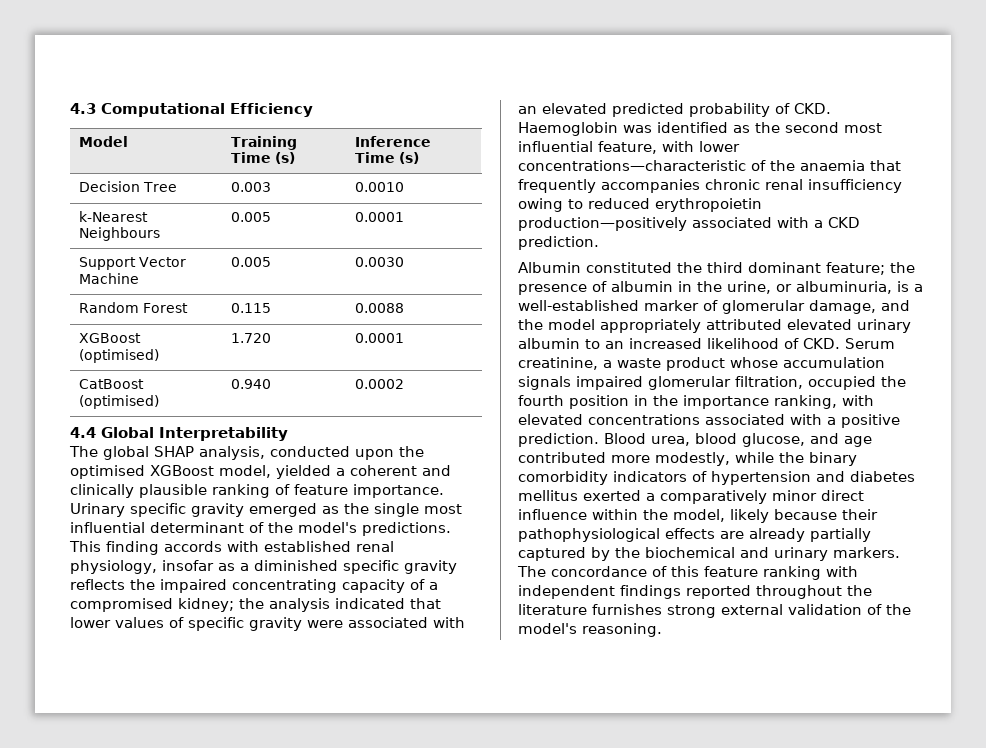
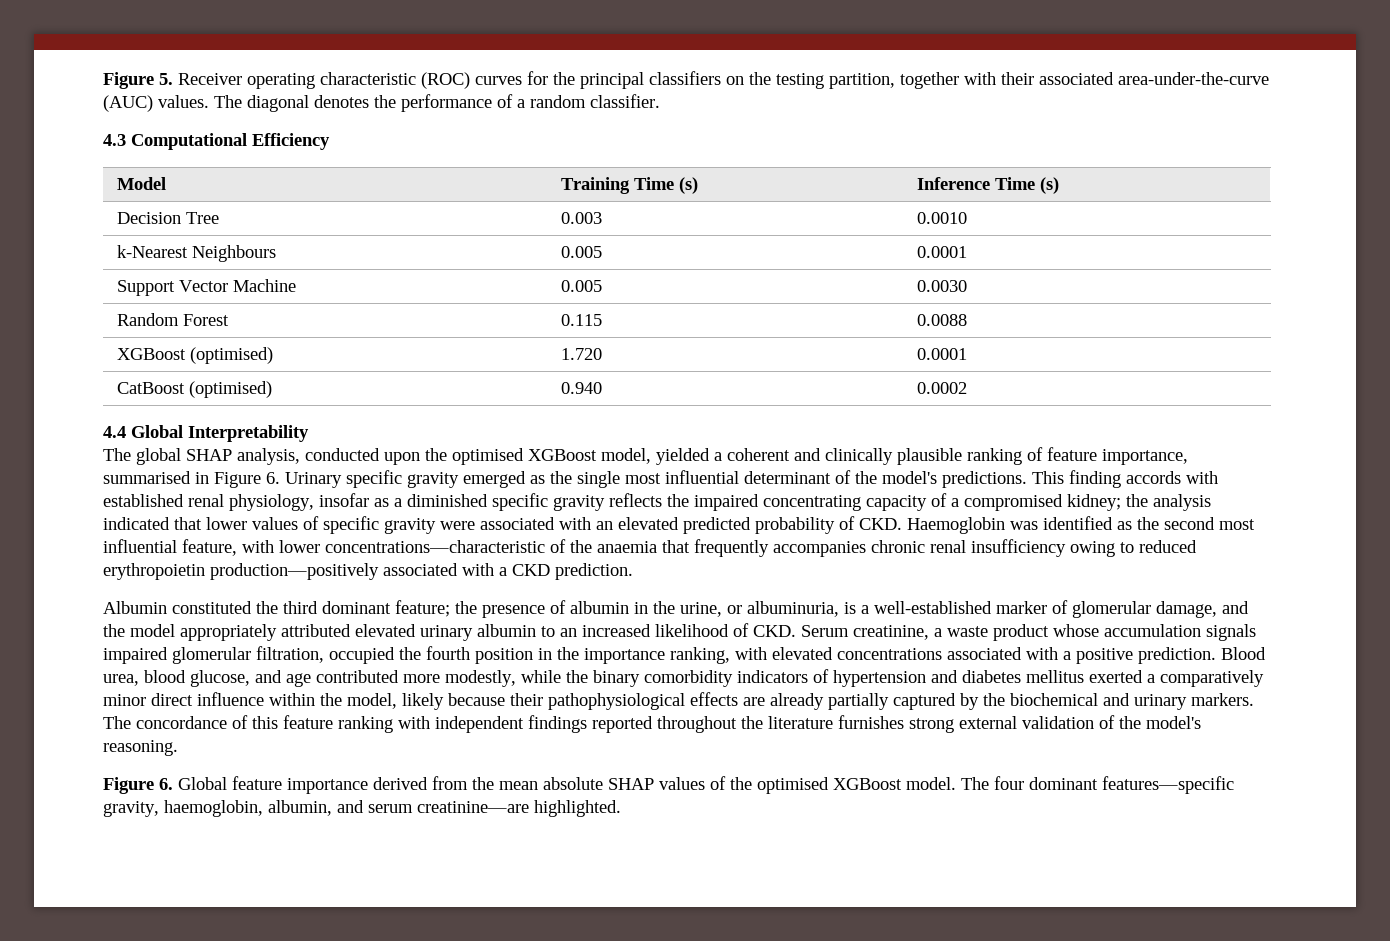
(70, 108) none -> [103,71,1269,89] [103,94,660,112] Figure 5. Receiver operating characteristic (ROC) curves for the principal classifiers on the testing partition, together with their associated area-under-the-curve (AUC) values. The diagonal denotes the performance of a random classifier. //
[353,484,444,498] importance. -> [1102,449,1188,465] [103,471,280,488] importance, summarised in Figure 6.
(662, 630) none -> [103,776,1234,794] [103,800,621,817] // Figure 6. Global feature importance derived from the mean absolute SHAP values of the optimised XGBoost model. The four dominant features—specific gravity, haemoglobin, albumin, and serum creatinine—are highlighted.

